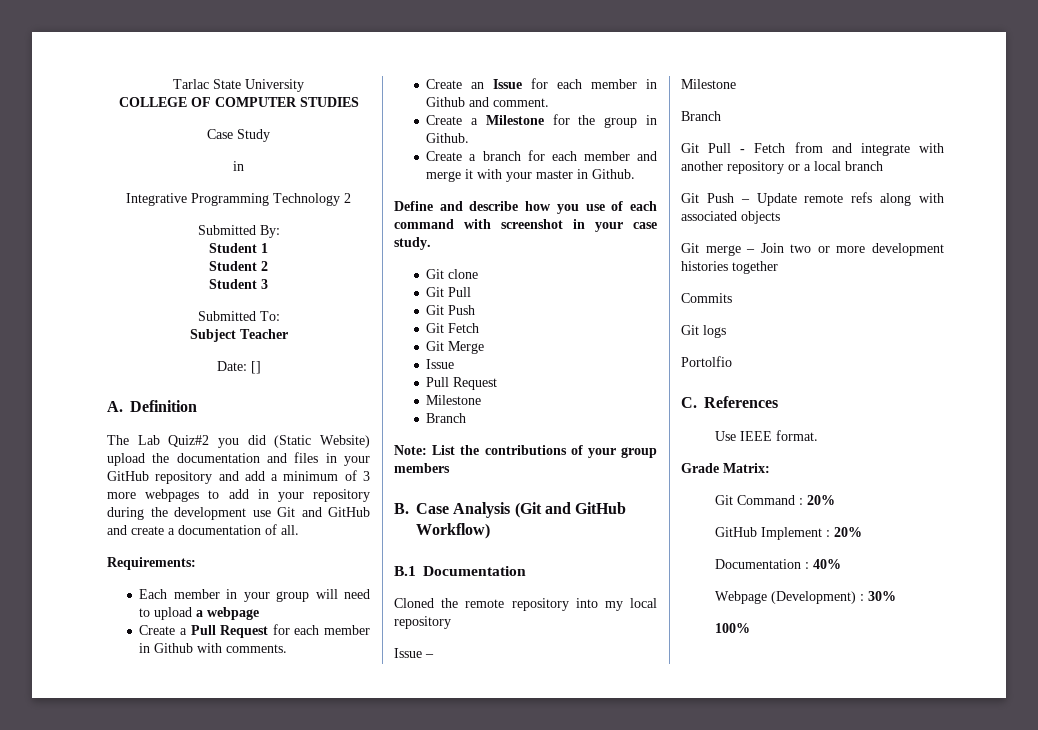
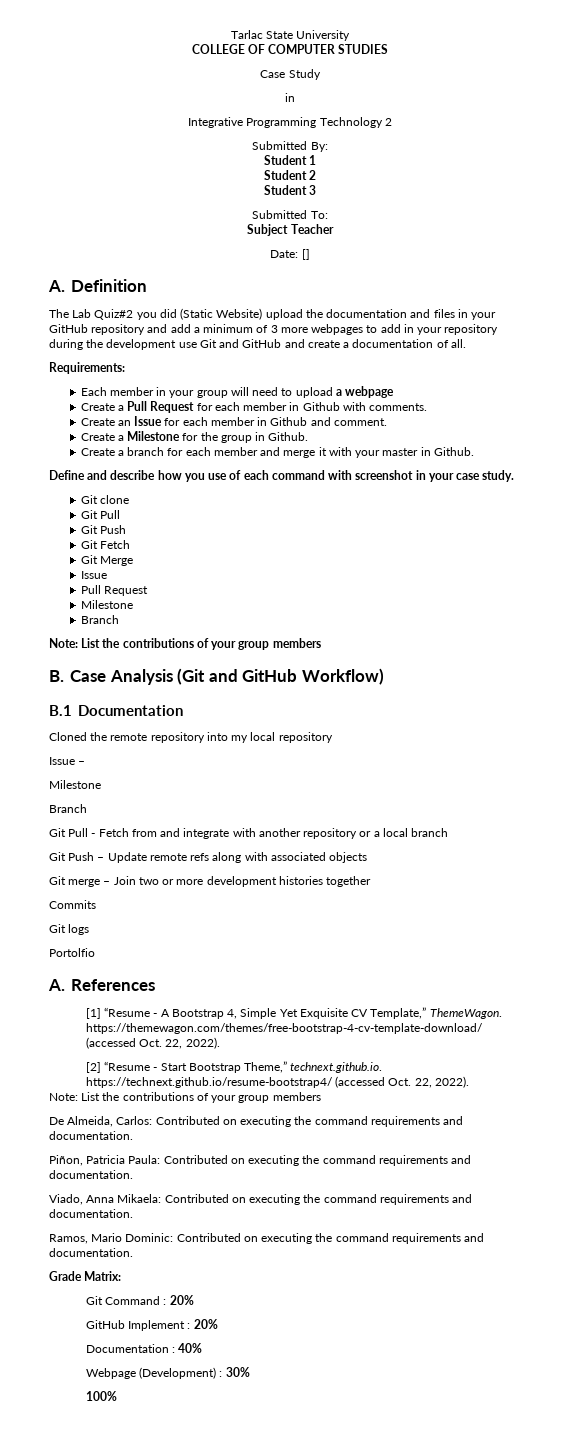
[681,397,697,408] C. -> [48,979,65,991] A.
[714,430,818,441] Use IEEE format. -> [85,1007,502,1019] [85,1023,483,1034] [85,1037,220,1049] [85,1061,383,1073] [85,1076,469,1088] [49,1092,321,1103] [49,1116,464,1127] [49,1131,133,1140] [49,1155,472,1166] [49,1170,133,1179] [49,1194,473,1205] [49,1209,133,1218] [49,1233,485,1244] [49,1248,133,1257] [1] “Resume - A Bootstrap 4, Simple Yet Exquisite CV Template,” ThemeWagon. https://themewagon.com/themes/free-bootstrap-4-cv-template-download/ (accessed Oct. 22, 2022). // [2] “Resume - Start Bootstrap Theme,” technext.github.io. https://technext.github.io/resume-bootstrap4/ (accessed Oct. 22, 2022). // Note: List the contributions of your group members // De Almeida, Carlos: Contributed on executing the command requirements and documentation. // Piñon, Patricia Paula: Contributed on executing the command requirements and documentation. // Viado, Anna Mikaela: Contributed on executing the command requirements and documentation. // Ramos, Mario Dominic: Contributed on executing the command requirements and documentation.

